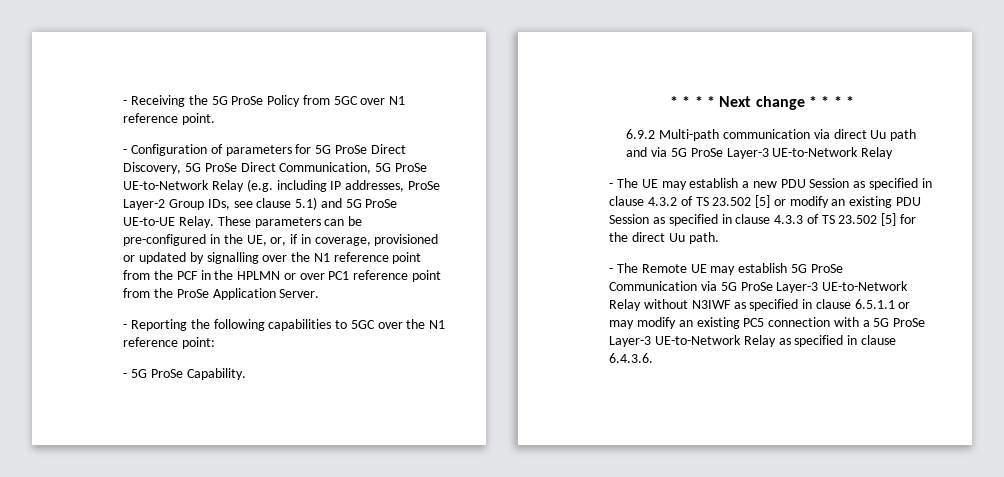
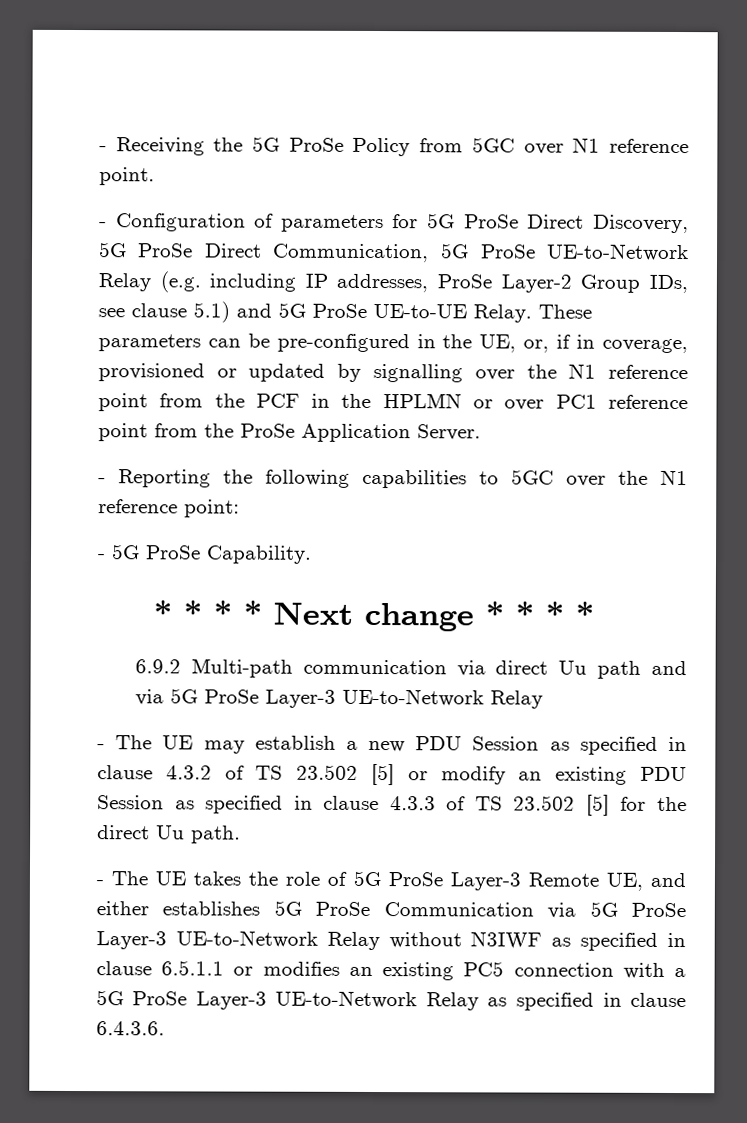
[641,263,788,275] Remote UE may establish -> [155,870,686,891] [95,901,261,916] UE takes the role of 5G ProSe Layer-3 Remote UE, and either establishes
[609,317,676,329] may modify -> [262,961,340,976] modifies

